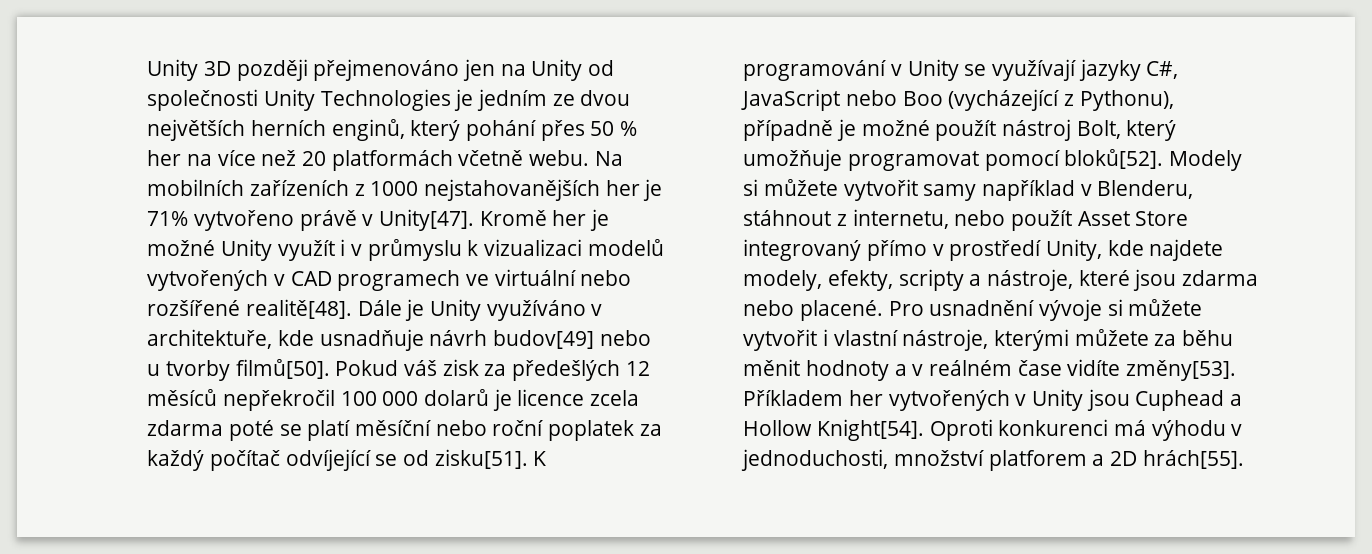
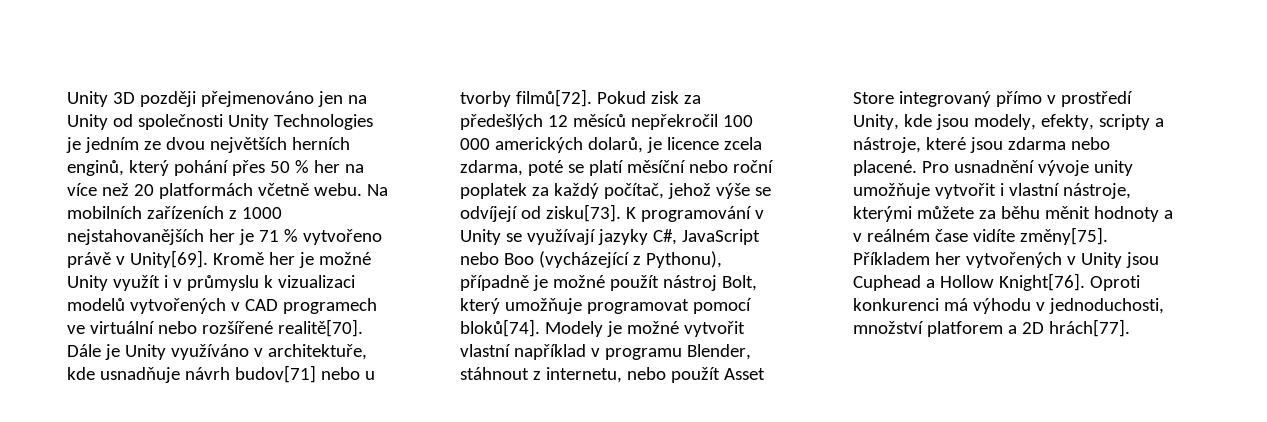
[147,211,189,226] 71% -> [258,229,298,242] 71 %
[378,209,474,231] Unity[47]. -> [129,250,208,268] Unity[69].
[245,299,352,319] realitě[48]. -> [277,319,363,337] realitě[70].
[492,330,594,349] budov[49] -> [234,365,316,383] budov[71]
[235,359,437,379] filmů[50]. Pokud váš -> [515,89,646,107] filmů[72]. Pokud
[423,389,489,406] dolarů -> [494,137,643,153] amerických dolarů,
[147,420,224,436] zdarma -> [459,160,523,176] zdarma,
[209,449,528,471] počítač odvíjející se od zisku[51]. -> [603,183,771,199] [459,204,621,222] počítač, jehož výše se odvíjejí od zisku[73].
[1064,149,1242,171] [743,179,1194,201] bloků[52]. Modely si můžete vytvořit samy například v Blenderu, -> [459,319,745,337] [459,344,751,360] bloků[74]. Modely je možné vytvořit vlastní například v programu Blender,
[1149,239,1224,261] najdete -> [935,114,969,130] jsou
[1107,299,1203,316] si můžete -> [1093,160,1133,176] [852,183,930,199] unity umožňuje
[1125,360,1236,381] změny[53]. -> [1019,227,1108,245] změny[75].
[816,419,924,441] Knight[54]. -> [998,273,1085,291] Knight[76].
[1142,450,1244,469] hrách[55]. -> [1048,319,1130,337] hrách[77].

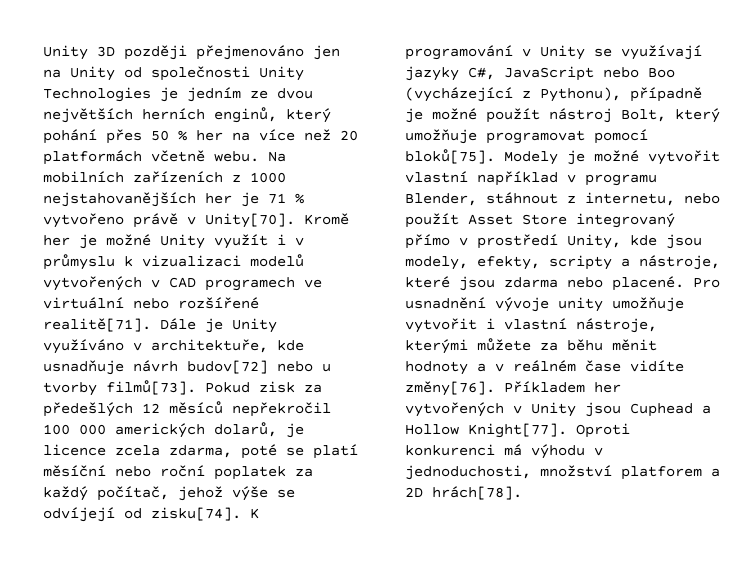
[129,250,208,268] Unity[69]. -> [204,213,295,228] Unity[70].
[277,319,363,337] realitě[70]. -> [42,318,151,332] realitě[71].
[234,365,316,383] budov[71] -> [186,360,268,374] budov[72]
[515,89,592,107] filmů[72]. -> [105,380,196,395] filmů[73].
[545,204,621,222] zisku[73]. -> [150,507,241,521] zisku[74].
[459,319,540,337] bloků[74]. -> [404,149,495,164] bloků[75].
[1019,227,1108,245] změny[75]. -> [404,381,495,396] změny[76].
[998,273,1085,291] Knight[76]. -> [467,423,567,438] Knight[77].
[1048,319,1130,337] hrách[77]. -> [431,486,522,500] hrách[78].

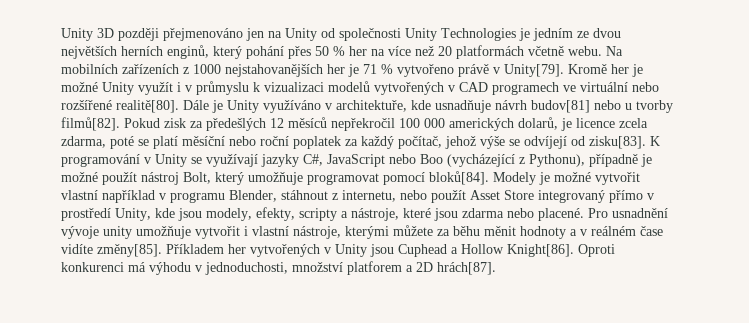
[204,213,295,228] Unity[70]. -> [504,64,565,77] Unity[79].
[42,318,151,332] realitě[71]. -> [116,100,180,113] realitě[80].
[186,360,268,374] budov[72] -> [531,100,591,113] budov[81]
[105,380,196,395] filmů[73]. -> [61,117,121,131] filmů[82].
[150,507,241,521] zisku[74]. -> [589,136,647,149] zisku[83].
[404,149,495,164] bloků[75]. -> [429,171,490,185] bloků[84].
[404,381,495,396] změny[76]. -> [97,244,163,257] změny[85].
[467,423,567,438] Knight[77]. -> [507,244,575,257] Knight[86].
[431,486,522,500] hrách[78]. -> [437,262,497,275] hrách[87].

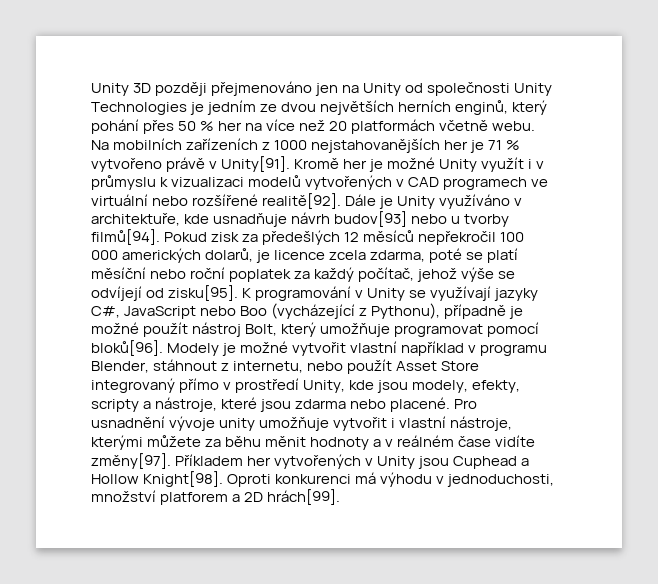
[504,64,565,77] Unity[79]. -> [221,156,291,172] Unity[91].
[116,100,180,113] realitě[80]. -> [262,193,342,209] realitě[92].
[531,100,591,113] budov[81] -> [334,211,408,227] budov[93]
[61,117,121,131] filmů[82]. -> [90,229,160,245] filmů[94].
[589,136,647,149] zisku[83]. -> [167,285,238,301] zisku[95].
[429,171,490,185] bloků[84]. -> [90,340,163,356] bloků[96].
[97,244,163,257] změny[85]. -> [90,453,171,469] změny[97].
[507,244,575,257] Knight[86]. -> [142,471,223,487] Knight[98].
[437,262,497,275] hrách[87]. -> [267,489,341,505] hrách[99].

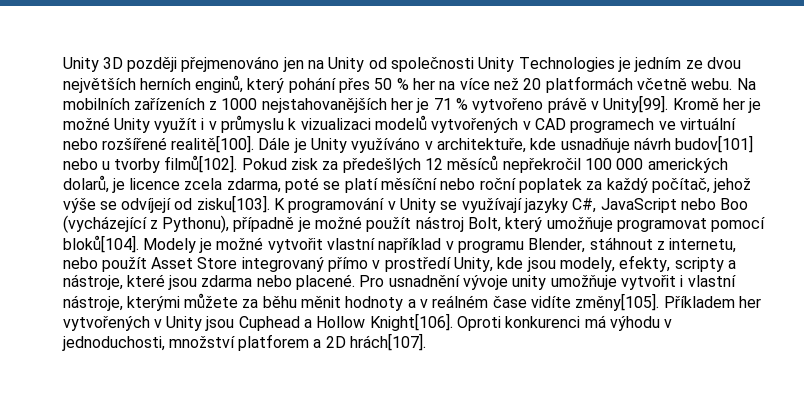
[221,156,291,172] Unity[91]. -> [603,95,669,113] Unity[99].
[262,193,342,209] realitě[92]. -> [171,135,255,153] realitě[100].
[334,211,408,227] budov[93] -> [675,135,754,153] budov[101]
[90,229,160,245] filmů[94]. -> [164,155,238,173] filmů[102].
[167,285,238,301] zisku[95]. -> [196,195,270,213] zisku[103].
[90,340,163,356] bloků[96]. -> [62,235,139,253] bloků[104].
[90,453,171,469] změny[97]. -> [575,293,660,311] změny[105].
[142,471,223,487] Knight[98]. -> [369,313,453,331] Knight[106].
[267,489,341,505] hrách[99]. -> [350,333,427,351] hrách[107].

